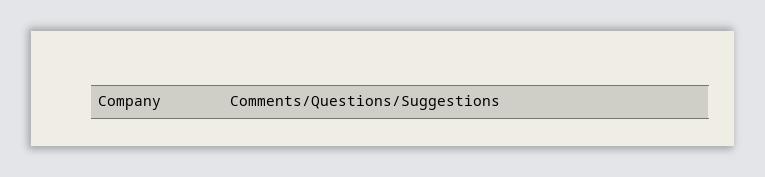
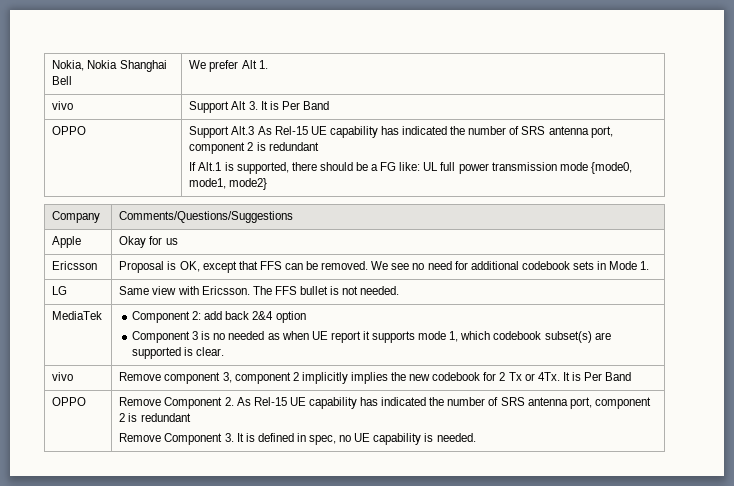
[98,96,162,110] [230,95,501,110] Company | Comments/Questions/Suggestions -> [52,60,167,72] [52,76,73,85] [189,60,268,72] [52,101,74,110] [189,101,329,113] [52,126,87,135] [189,126,613,138] [189,142,319,154] [189,162,632,174] [189,178,268,190] [52,211,101,223] [119,211,294,223] [52,236,82,248] [119,236,178,248] [52,261,98,270] [119,261,650,273] [52,286,68,295] [119,286,400,295] [52,311,103,320] [131,311,306,323] [131,331,611,343] [131,347,225,359] [52,372,74,381] [119,372,632,384] [52,397,87,406] [119,397,651,409] [119,413,191,422] [119,433,476,445] Nokia, Nokia Shanghai Bell | We prefer Alt 1. // vivo | Support Alt 3. It is Per Band // OPPO | Support Alt.3 As Rel-15 UE capability has indicated the number of SRS antenna port, component 2 is redundant // If Alt.1 is supported, there should be a FG like: UL full power transmission mode {mode0, mode1, mode2} // Company | Comments/Questions/Suggestions // Apple | Okay for us // Ericsson | Proposal is OK, except that FFS can be removed. We see no need for additional codebook sets in Mode 1. // LG | Same view with Ericsson. The FFS bullet is not needed. // MediaTek | Component 2: add back 2&4 option // Component 3 is no needed as when UE report it supports mode 1, which codebook subset(s) are supported is clear. // vivo | Remove component 3, component 2 implicitly implies the new codebook for 2 Tx or 4Tx. It is Per Band // OPPO | Remove Component 2. As Rel-15 UE capability has indicated the number of SRS antenna port, component 2 is redundant // Remove Component 3. It is defined in spec, no UE capability is needed.

